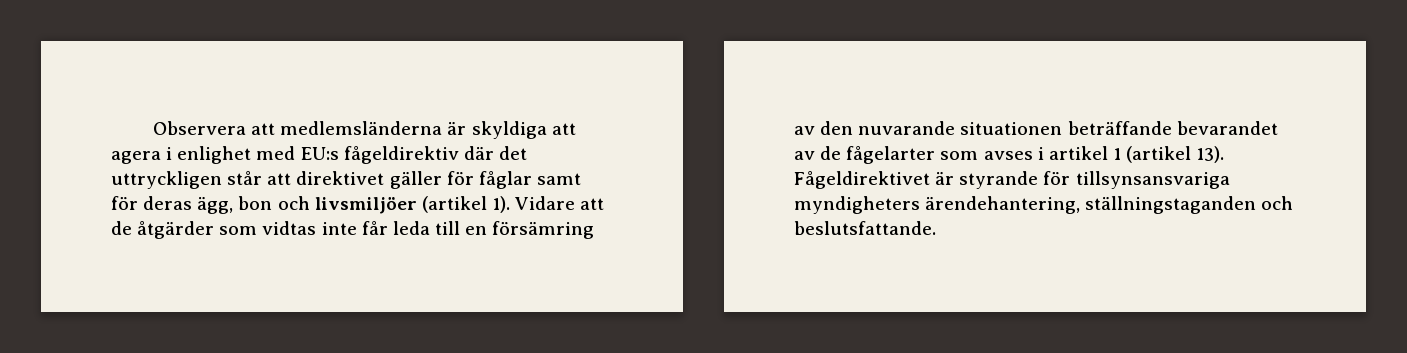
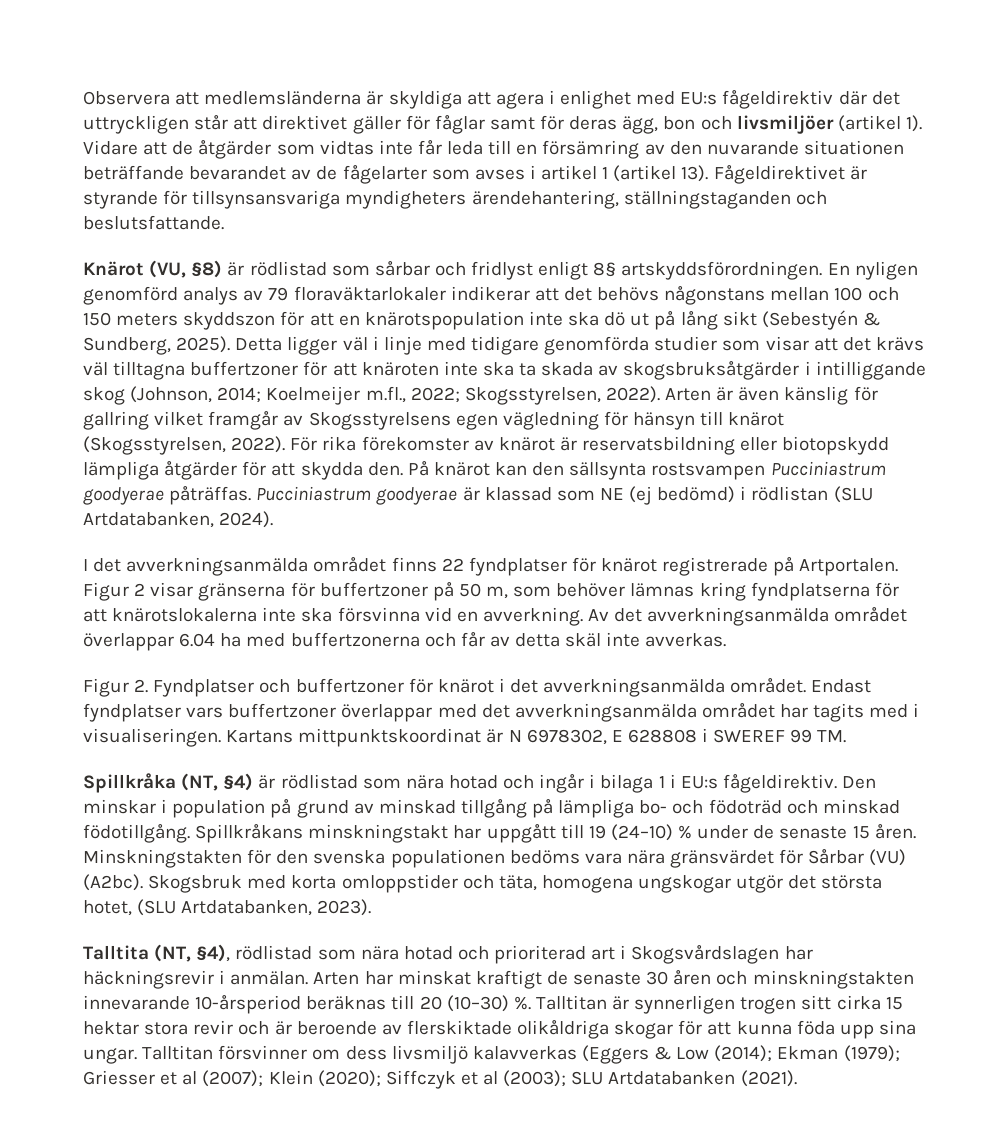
(936, 228) none -> [83,260,918,280] [83,286,899,305] [83,310,880,330] [83,336,924,355] [83,361,926,380] [83,386,878,405] [83,411,785,430] [83,436,890,455] [83,461,886,480] [83,486,873,505] [83,511,274,528] [83,557,899,576] [83,582,899,601] [83,607,908,626] [83,632,727,651] [83,678,872,697] [83,703,920,722] [83,728,847,747] [83,773,877,793] [83,799,900,818] [83,824,916,843] [83,849,907,868] [83,874,883,893] [83,899,372,916] [83,944,813,964] [83,970,914,989] [83,995,903,1014] [83,1020,916,1039] [83,1045,900,1064] [83,1070,797,1089] // Knärot (VU, §8) är rödlistad som sårbar och fridlyst enligt 8§ artskyddsförordningen. En nyligen genomförd analys av 79 floraväktarlokaler indikerar att det behövs någonstans mellan 100 och 150 meters skyddszon för att en knärotspopulation inte ska dö ut på lång sikt (Sebestyén & Sundberg, 2025). Detta ligger väl i linje med tidigare genomförda studier som visar att det krävs väl tilltagna buffertzoner för att knäroten inte ska ta skada av skogsbruksåtgärder i intilliggande skog (Johnson, 2014; Koelmeijer m.fl., 2022; Skogsstyrelsen, 2022). Arten är även känslig för gallring vilket framgår av Skogsstyrelsens egen vägledning för hänsyn till knärot (Skogsstyrelsen, 2022). För rika förekomster av knärot är reservatsbildning eller biotopskydd lämpliga åtgärder för att skydda den. På knärot kan den sällsynta rostsvampen Pucciniastrum goodyerae påträffas. Pucciniastrum goodyerae är klassad som NE (ej bedömd) i rödlistan (SLU Artdatabanken, 2024). // I det avverkningsanmälda området finns 22 fyndplatser för knärot registrerade på Artportalen. Figur 2 visar gränserna för buffertzoner på 50 m, som behöver lämnas kring fyndplatserna för att knärotslokalerna inte ska försvinna vid en avverkning. Av det avverkningsanmälda området överlappar 6.04 ha med buffertzonerna och får av detta skäl inte avverkas. // Figur 2. Fyndplatser och buffertzoner för knärot i det avverkningsanmälda området. Endast fyndplatser vars buffertzoner överlappar med det avverkningsanmälda området har tagits med i visualiseringen. Kartans mittpunktskoordinat är N 6978302, E 628808 i SWEREF 99 TM. // Spillkråka (NT, §4) är rödlistad som nära hotad och ingår i bilaga 1 i EU:s fågeldirektiv. Den minskar i population på grund av minskad tillgång på lämpliga bo- och födoträd och minskad födotillgång. Spillkråkans minskningstakt har uppgått till 19 (24–10) % under de senaste 15 åren. Minskningstakten för den svenska populationen bedöms vara nära gränsvärdet för Sårbar (VU) (A2bc). Skogsbruk med korta omloppstider och täta, homogena ungskogar utgör det största hotet, (SLU Artdatabanken, 2023). // Talltita (NT, §4), rödlistad som nära hotad och prioriterad art i Skogsvårdslagen har häckningsrevir i anmälan. Arten har minskat kraftigt de senaste 30 åren och minskningstakten innevarande 10-årsperiod beräknas till 20 (10–30) %. Talltitan är synnerligen trogen sitt cirka 15 hektar stora revir och är beroende av flerskiktade olikåldriga skogar för att kunna föda upp sina ungar. Talltitan försvinner om dess livsmiljö kalavverkas (Eggers & Low (2014); Ekman (1979); Griesser et al (2007); Klein (2020); Siffczyk et al (2003); SLU Artdatabanken (2021).

